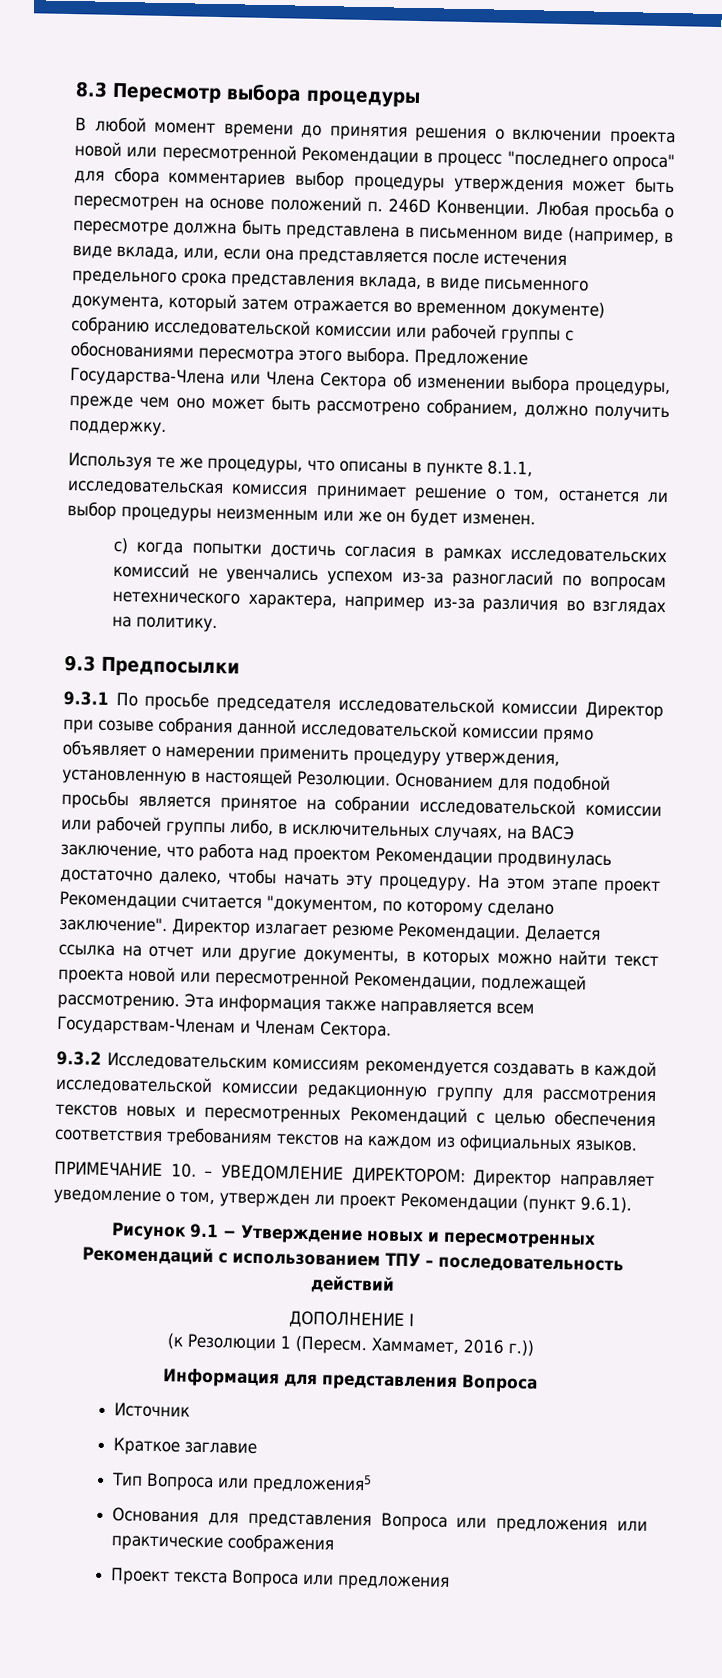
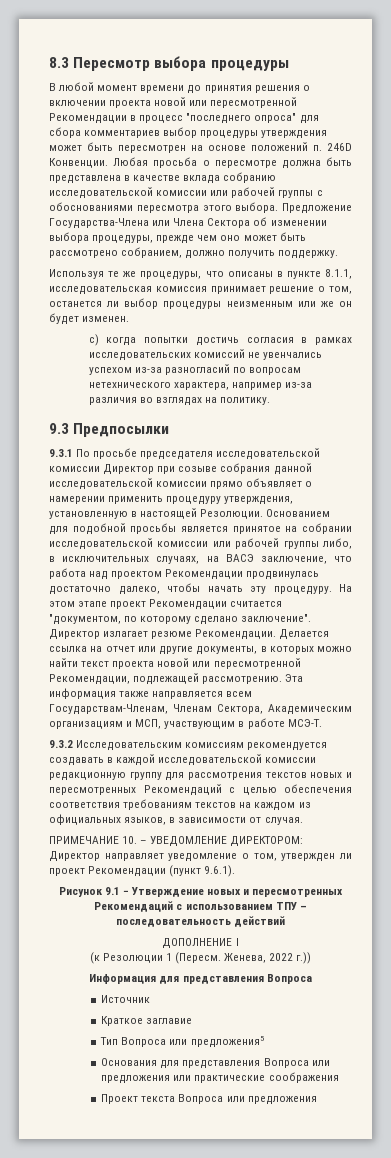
[418,227,674,246] [72,245,567,267] [72,270,589,292] [71,293,605,320] письменном виде (например, в виде вклада, или, если она представляется после истечения предельного срока представления вклада, в виде письменного документа, который затем отражается во временном документе) -> [133,175,221,184] качестве вклада
[57,1015,392,1040] Государствам-Членам и Членам Сектора. -> [49,704,352,715] [49,718,322,729] Государствам-Членам, Членам Сектора, Академическим организациям и МСП, участвующим в работе МСЭ-Т.
[575,1139,638,1152] языков. -> [124,817,303,825] языков, в зависимости от случая.
[371,1337,504,1355] Хаммамет, 2016 -> [224,953,294,963] Женева, 2022

